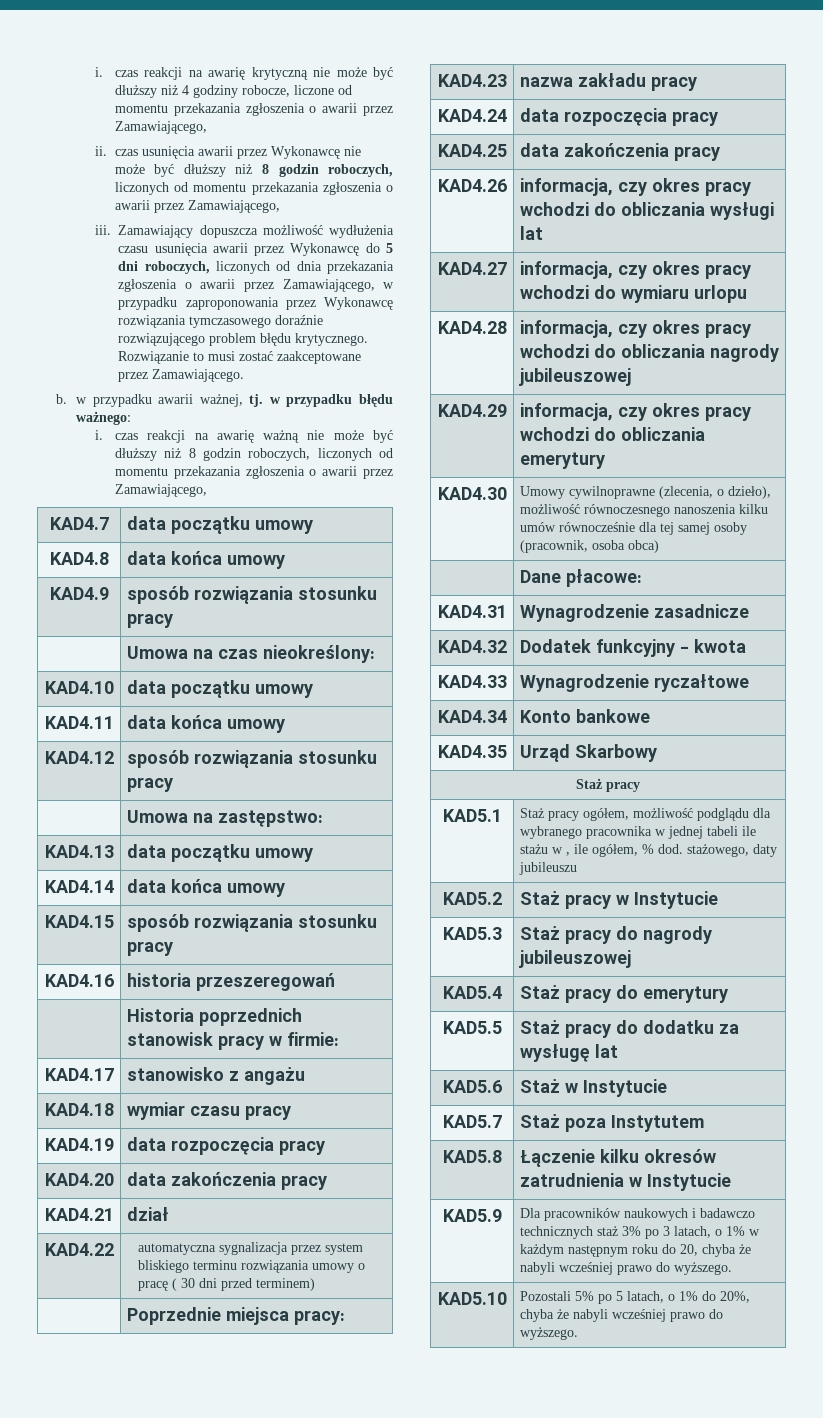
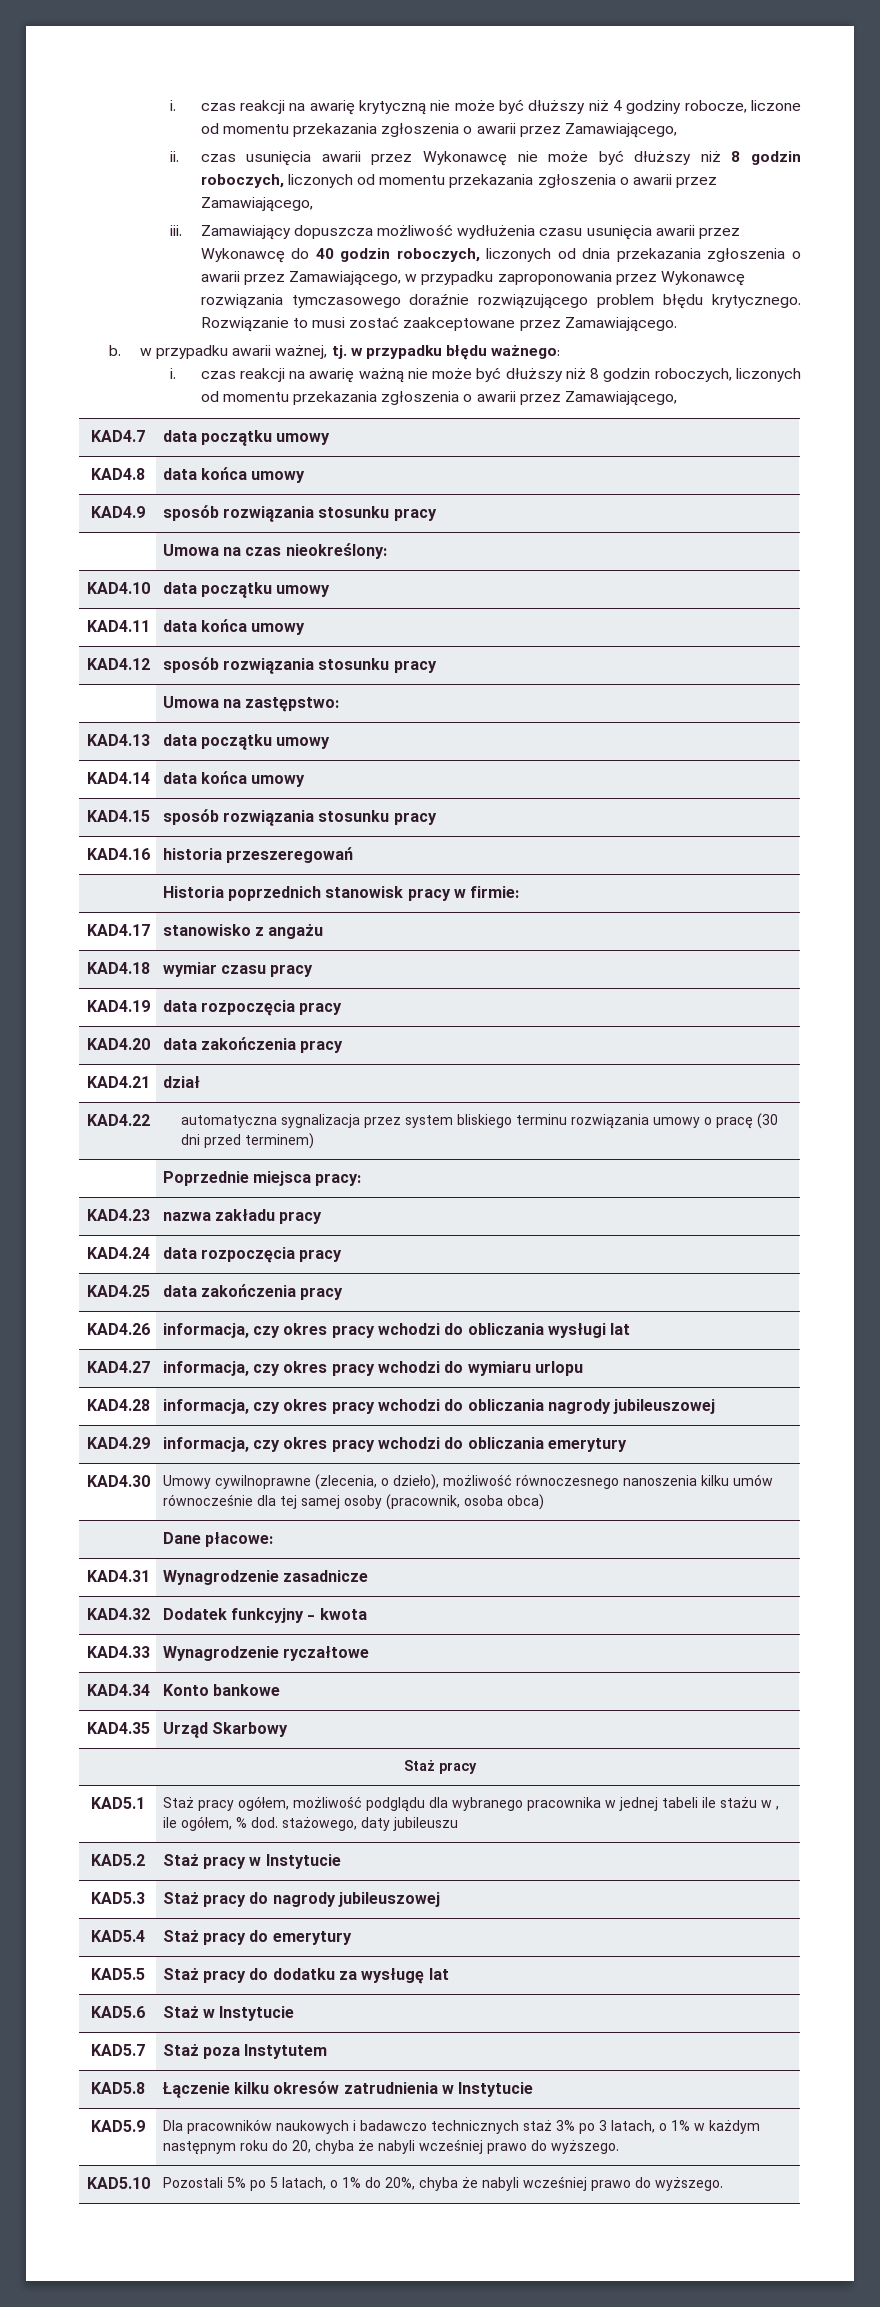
[386,243,393,253] [118,261,139,271] 5 dni -> [315,248,391,262] 40 godzin
[172,1278,196,1291] ( 30 -> [757,1113,779,1129] (30

